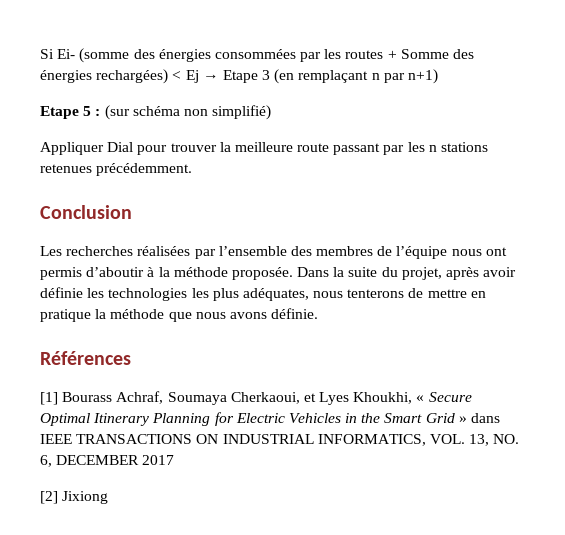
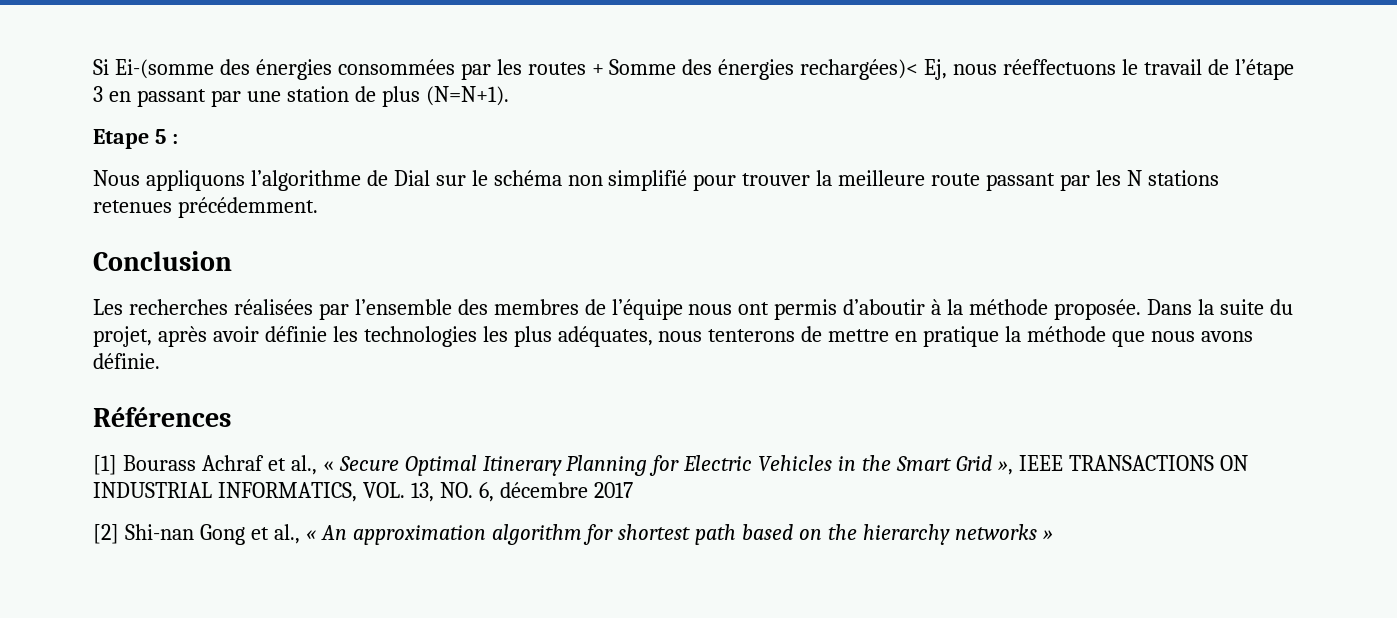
[57,48,130,63] Ei- (somme -> [114,59,214,79] Ei-(somme
[96,69,439,84] [40,105,272,120] [40,142,134,155] rechargées) < Ej → Etape 3 (en remplaçant n par n+1) // Etape 5 : (sur schéma non simplifié) // Appliquer Dial -> [800,59,1294,80] [93,86,509,107] [93,129,178,149] [93,170,688,191] rechargées)< Ej, nous réeffectuons le travail de l’étape 3 en passant par une station de plus (N=N+1). // Etape 5 : // Nous appliquons l’algorithme de Dial sur le schéma non simplifié
[428,145,437,152] n -> [1126,170,1142,186] N
[116,391,413,405] Achraf, Soumaya Cherkaoui, et Lyes Khoukhi, -> [201,455,317,475] Achraf et al.,
[458,413,501,423] » dans -> [997,461,1013,475] »,
[56,455,140,465] DECEMBER -> [499,482,588,498] décembre
[62,491,109,504] Jixiong -> [124,524,1053,545] Shi-nan Gong et al., « An approximation algorithm for shortest path based on the hierarchy networks »

